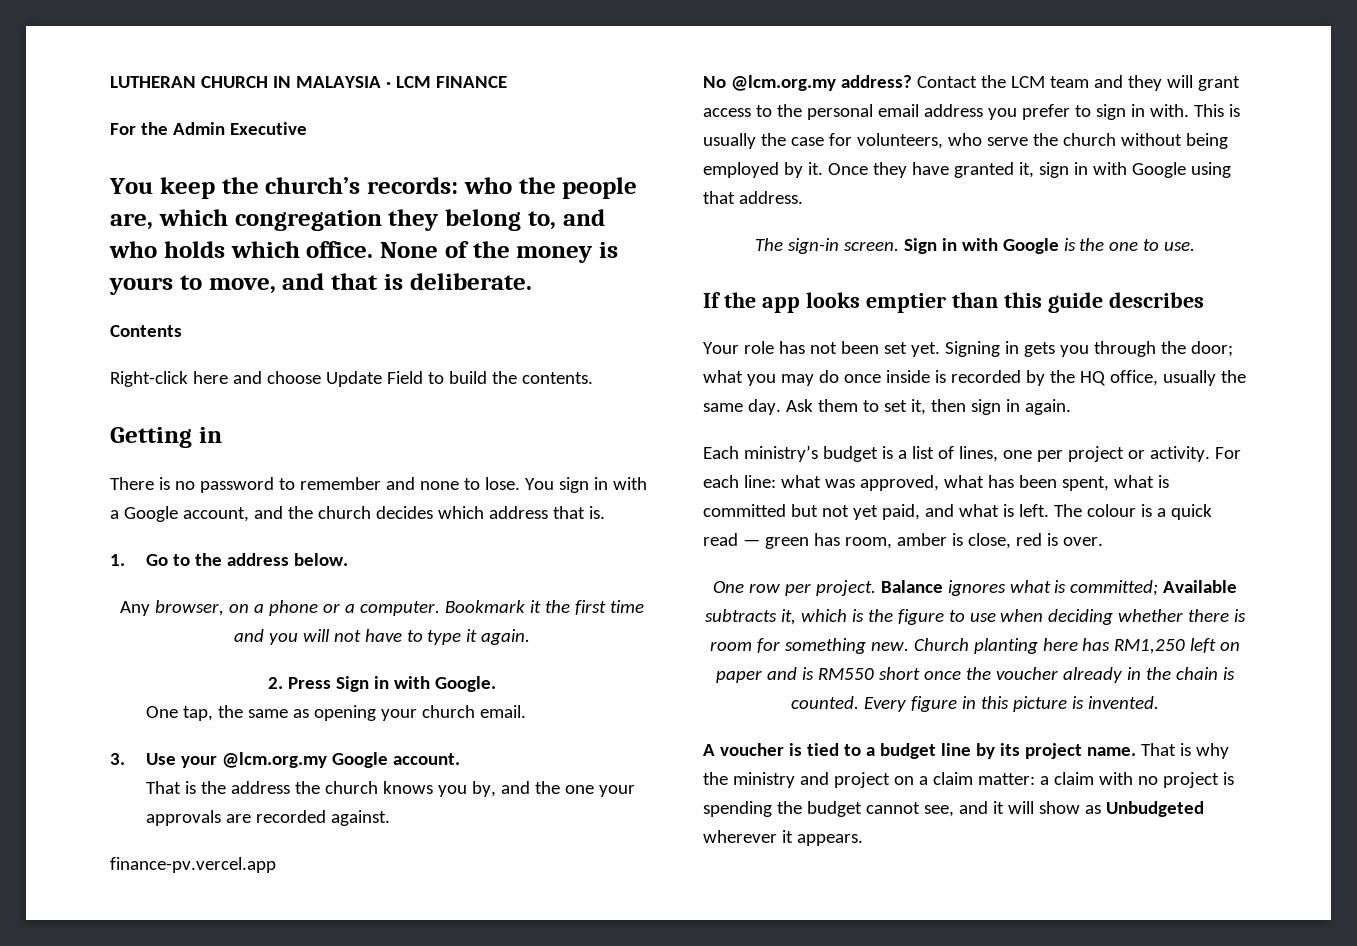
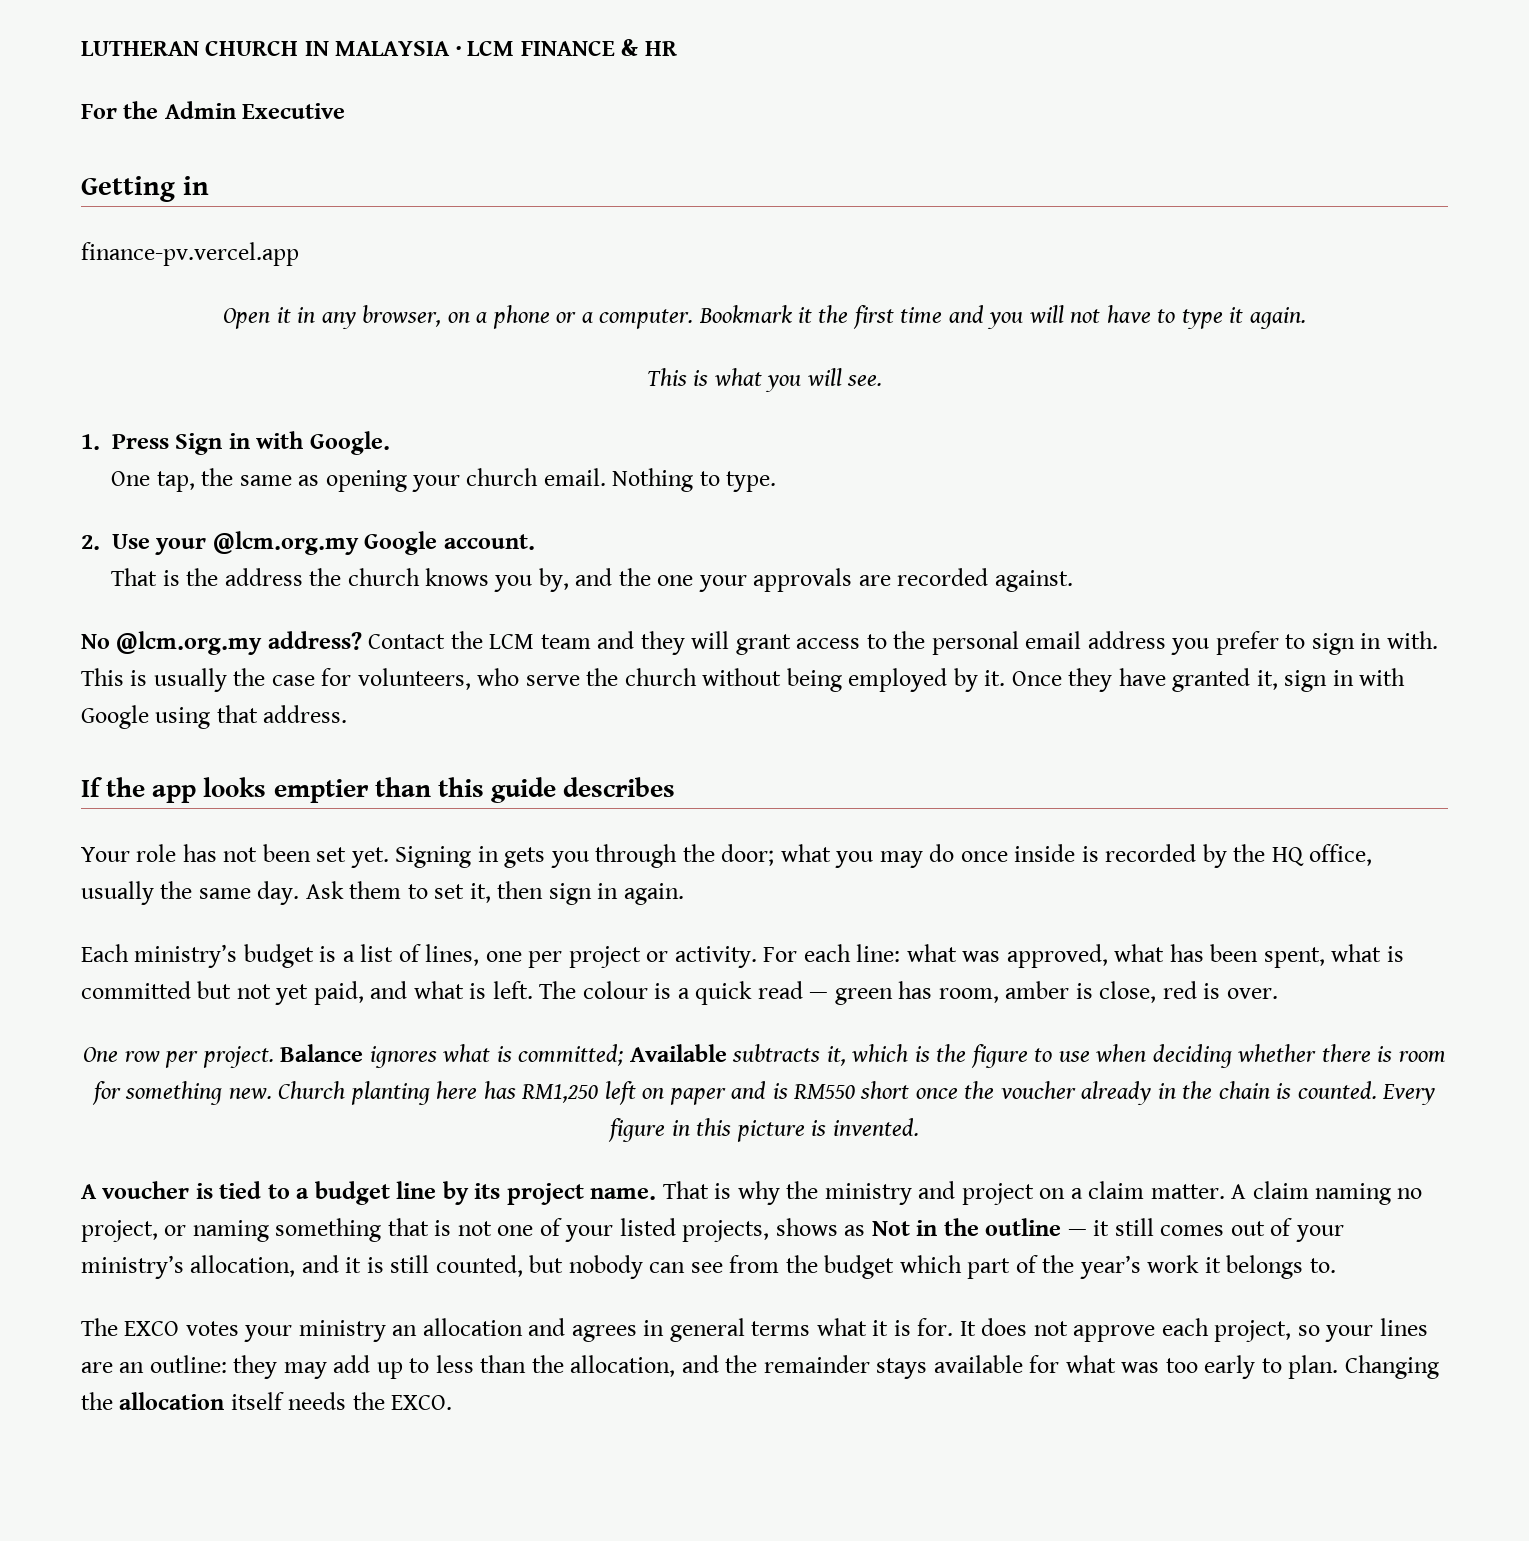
(507, 82) none -> [621,39,677,56] & HR
[109,177,638,199] [110,209,605,231] [109,241,618,263] [109,273,532,295] [110,325,182,337] [110,371,593,387] [110,427,222,448] [110,477,647,493] [110,506,605,522] [110,553,349,566] [120,601,151,616] You keep the church’s records: who the people are, which congregation they belong to, and who holds which office. None of the money is yours to move, and that is deliberate. // Contents // Right-click here and choose Update Field to build the contents. // Getting in // There is no password to remember and none to lose. You sign in with a Google account, and the church decides which address that is. // 1. Go to the address below. // Any -> [81,176,209,202] [81,242,299,266] [223,307,356,329] Getting in // finance-pv.vercel.app // Open it in any
[268,677,284,689] 2. -> [646,368,883,392] [81,434,100,450] This is what you will see. // 1.
[110,753,125,765] // 3. -> [612,468,777,492] [81,535,100,550] Nothing to type. // 2.
[110,857,276,873] // finance-pv.vercel.app -> (1073, 581) none
[754,238,1196,254] // The sign-in screen. Sign in with Google is the one to use. -> (348, 714) none
[977,772,1234,788] [703,801,1204,817] [703,830,863,846] matter: a claim with no project is spending the budget cannot see, and it will show as Unbudgeted wherever it appears. -> [1150,1181,1423,1205] [81,1218,1344,1242] [81,1255,1336,1279] [81,1318,1428,1342] [81,1355,1439,1379] [81,1392,453,1410] matter. A claim naming no project, or naming something that is not one of your listed projects, shows as Not in the outline — it still comes out of your ministry’s allocation, and it is still counted, but nobody can see from the budget which part of the year’s work it belongs to. // The EXCO votes your ministry an allocation and agrees in general terms what it is for. It does not approve each project, so your lines are an outline: they may add up to less than the allocation, and the remainder stays available for what was too early to plan. Changing the allocation itself needs the EXCO.

